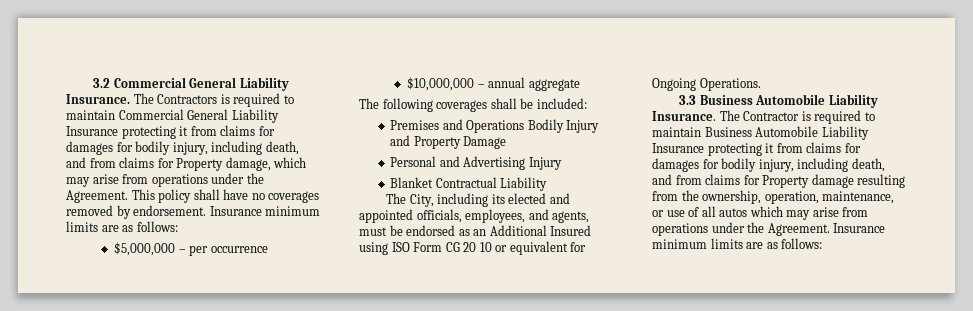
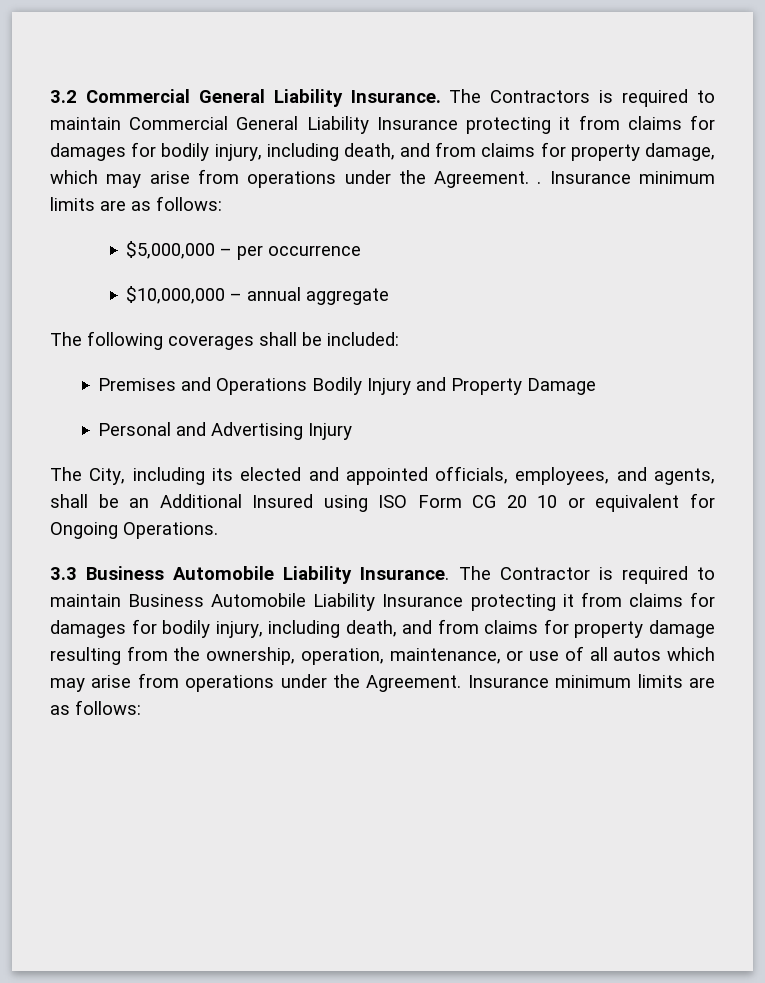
[176,158,224,171] Property -> [570,144,640,161] property
[131,189,320,203] [66,205,207,219] This policy shall have no coverages removed by endorsement. -> [537,181,542,184] .
[390,177,548,191] // Blanket Contractual Liability -> (353, 431) none
[359,225,470,236] must be endorsed as -> [50,494,119,508] shall be
[762,175,810,188] Property -> [574,621,644,638] property

